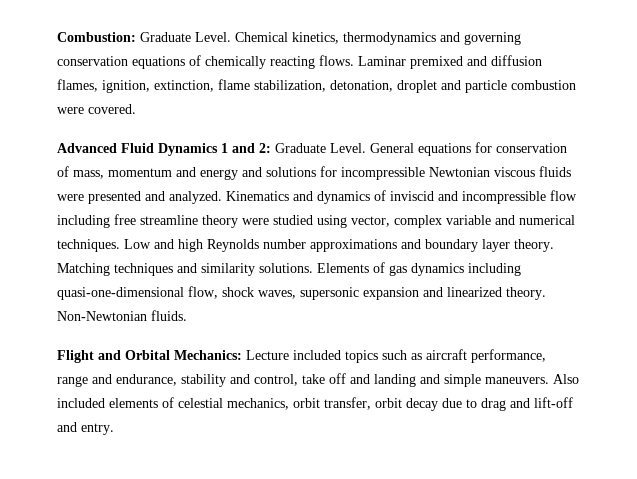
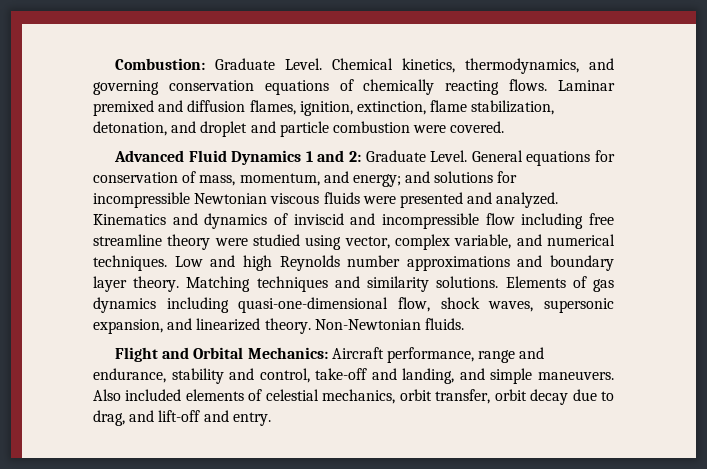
[343,32,436,45] thermodynamics -> [465,58,580,74] thermodynamics,
(393, 86) none -> [171,121,197,133] and
[108,167,238,180] momentum and energy -> [239,171,401,187] momentum, and energy;
[446,215,491,225] variable -> [454,234,512,249] variable,
[363,287,419,300] expansion -> [93,319,163,334] expansion,
[246,349,467,363] Lecture included topics such as aircraft -> [331,347,384,359] Aircraft
[302,373,416,387] take off and landing -> [315,368,455,384] take-off and landing,
[481,398,506,411] drag -> [93,410,125,426] drag,

